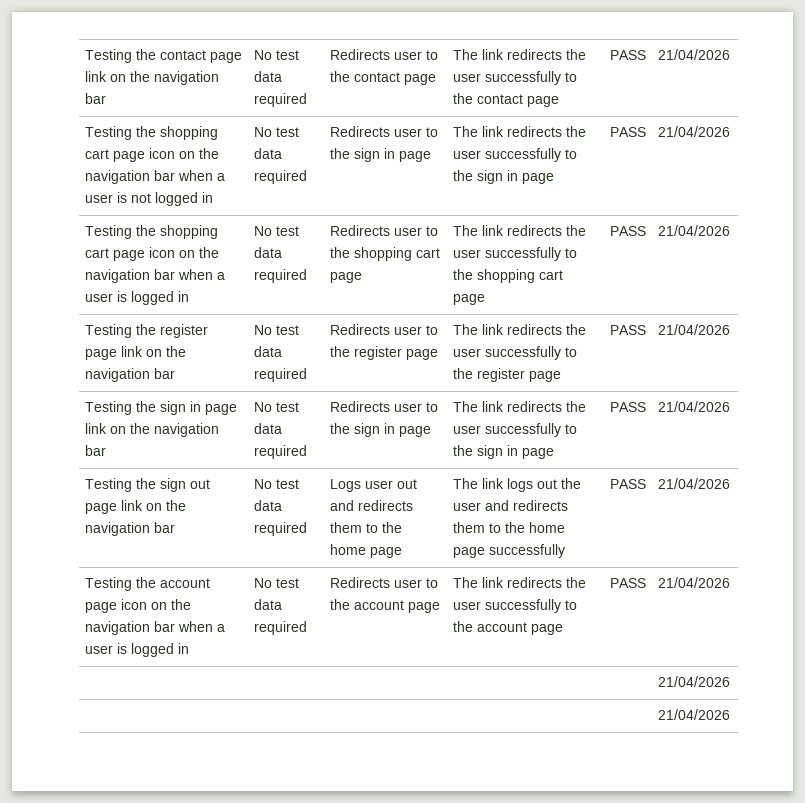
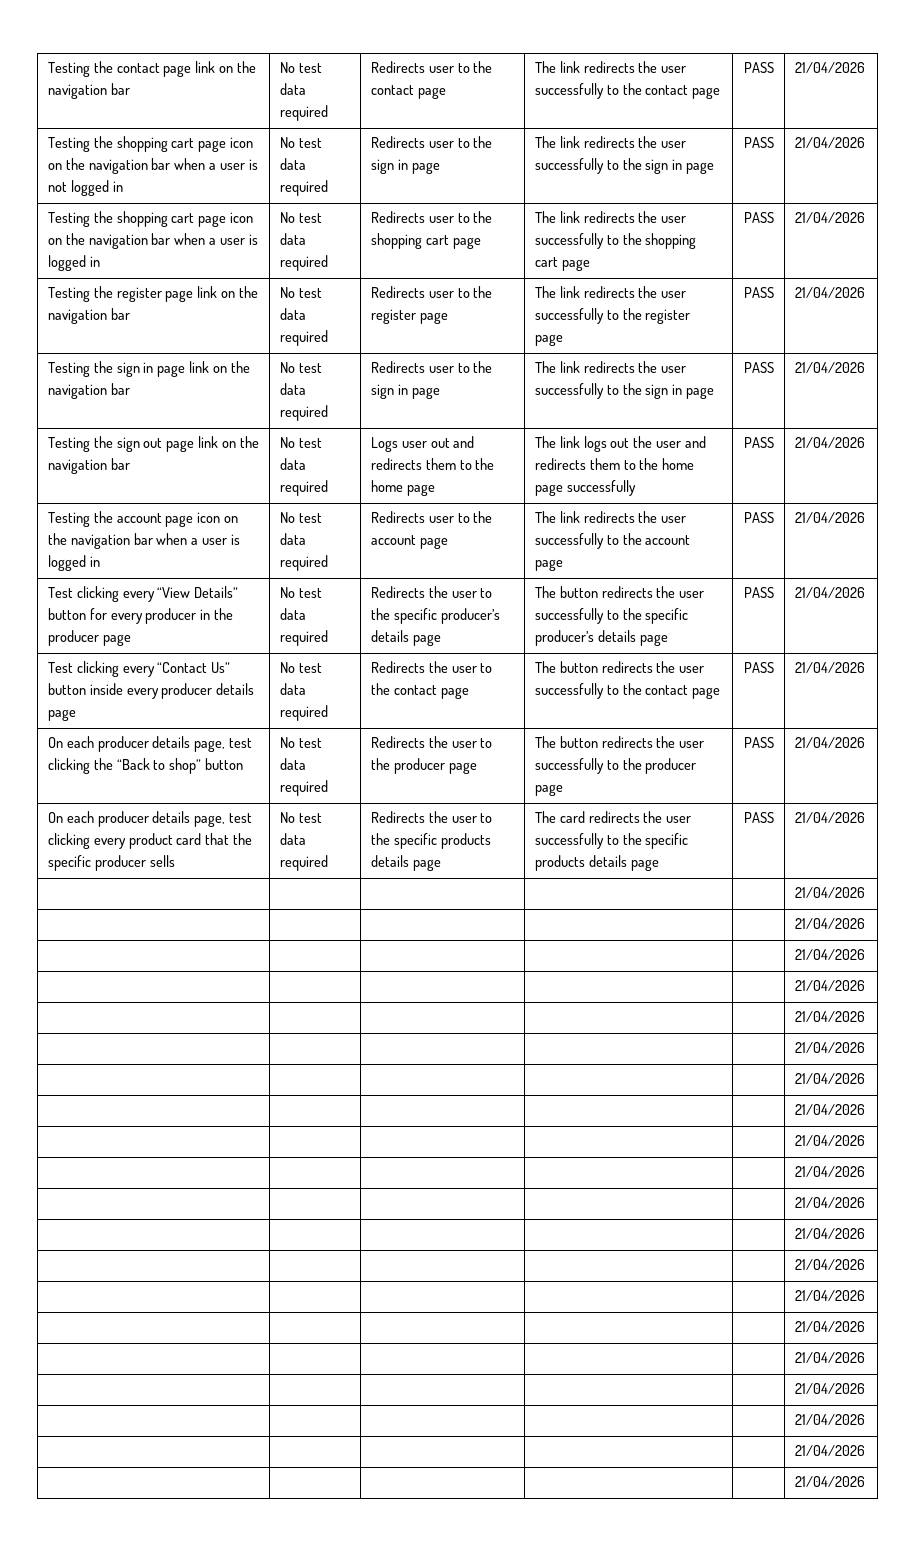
(731, 582) none -> [47,586,239,602] [47,608,234,624] [47,630,131,646] [279,587,322,598] [279,608,306,620] [279,630,328,646] [370,586,493,598] [370,608,500,624] [370,630,441,646] [534,586,705,598] [534,608,689,624] [534,630,668,646] [743,587,774,598] [794,587,865,598] [47,661,231,677] [47,683,255,699] [47,709,76,721] [279,662,322,673] [279,683,306,695] [279,705,328,721] [370,661,493,673] [370,683,469,699] [534,661,705,673] [534,683,721,699] [743,662,774,673] [794,662,865,673] [47,736,253,752] [47,758,244,774] [279,737,322,748] [279,758,306,770] [279,780,328,796] [370,736,493,748] [370,758,477,774] [534,736,705,748] [534,758,697,774] [534,784,563,796] [743,737,774,748] [794,737,865,748] [47,811,253,827] [47,833,253,849] [47,855,175,871] [279,812,322,823] [279,833,306,845] [279,855,328,871] [370,811,493,823] [370,833,491,849] [370,855,441,871] [534,811,692,823] [534,833,689,849] [534,855,659,871] [743,812,774,823] [794,812,865,823] [794,887,865,898] [794,918,865,929] [794,949,865,960] [794,980,865,991] [794,1011,865,1022] [794,1042,865,1053] [794,1073,865,1084] [794,1104,865,1115] [794,1135,865,1146] [794,1166,865,1177] [794,1197,865,1208] [794,1228,865,1239] [794,1259,865,1270] [794,1290,865,1301] [794,1321,865,1332] [794,1352,865,1363] [794,1383,865,1394] [794,1414,865,1425] // Test clicking every “View Details” button for every producer in the producer page | No test data required | Redirects the user to the specific producer’s details page | The button redirects the user successfully to the specific producer’s details page | PASS | 21/04/2026 // Test clicking every “Contact Us” button inside every producer details page | No test data required | Redirects the user to the contact page | The button redirects the user successfully to the contact page | PASS | 21/04/2026 // On each producer details page, test clicking the “Back to shop” button | No test data required | Redirects the user to the producer page | The button redirects the user successfully to the producer page | PASS | 21/04/2026 // On each producer details page, test clicking every product card that the specific producer sells | No test data required | Redirects the user to the specific products details page | The card redirects the user successfully to the specific products details page | PASS | 21/04/2026 // | | | | | 21/04/2026 // | | | | | 21/04/2026 // | | | | | 21/04/2026 // | | | | | 21/04/2026 // | | | | | 21/04/2026 // | | | | | 21/04/2026 // | | | | | 21/04/2026 // | | | | | 21/04/2026 // | | | | | 21/04/2026 // | | | | | 21/04/2026 // | | | | | 21/04/2026 // | | | | | 21/04/2026 // | | | | | 21/04/2026 // | | | | | 21/04/2026 // | | | | | 21/04/2026 // | | | | | 21/04/2026 // | | | | | 21/04/2026 // | | | | | 21/04/2026

